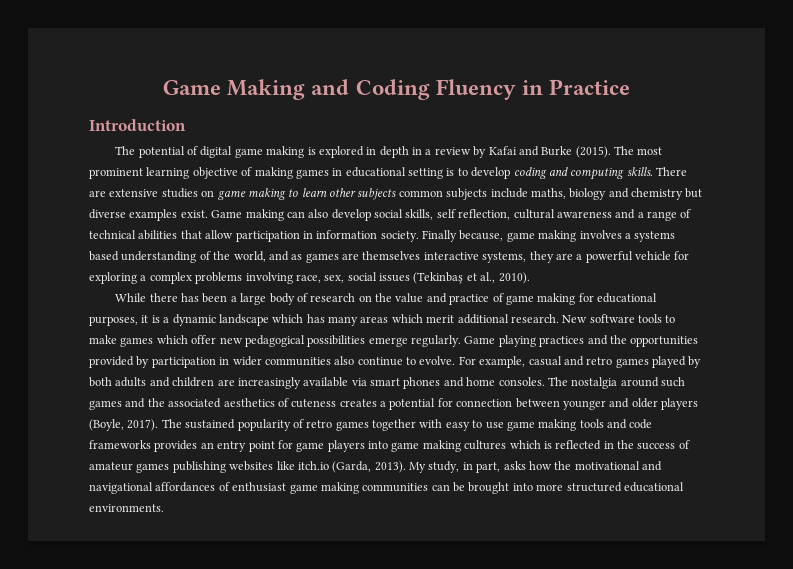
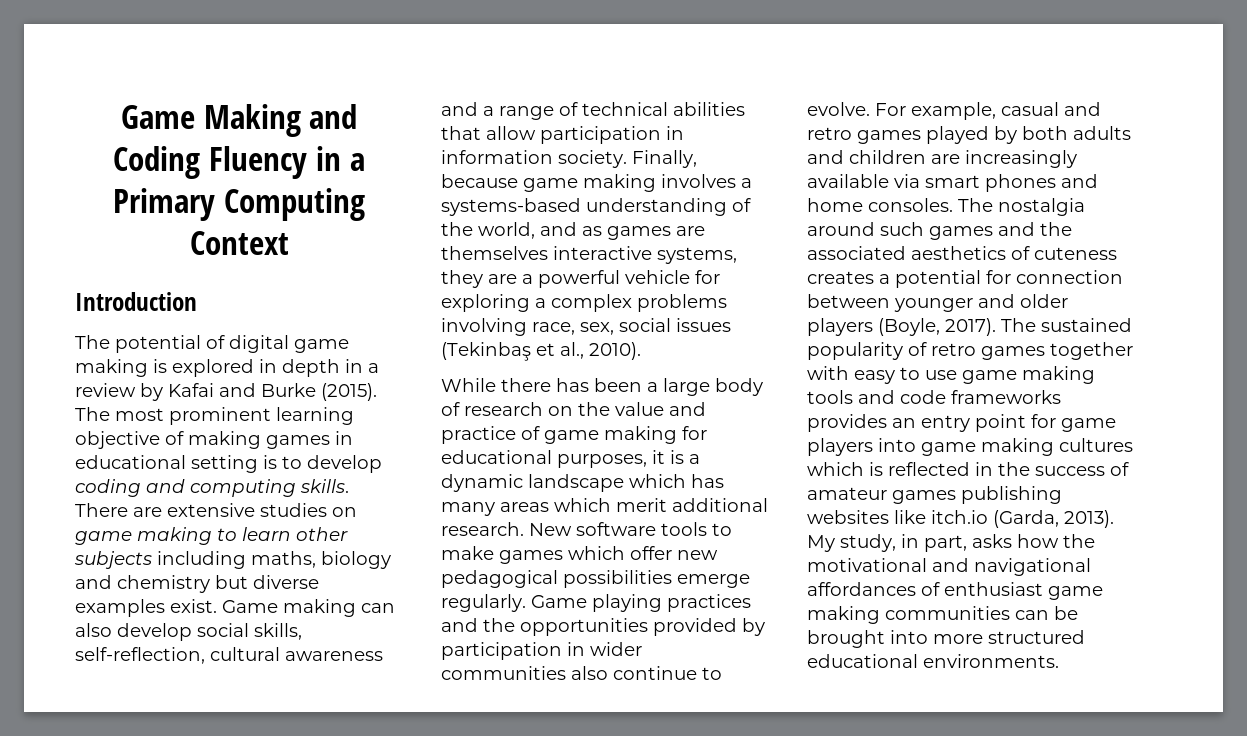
[548,79,630,95] Practice -> [349,153,365,171] [113,188,365,221] [189,231,289,255] a Primary Computing Context
[398,188,528,200] common subjects include -> [157,551,246,569] including
[436,209,511,220] self reflection, -> [75,647,205,664] self-reflection,
[422,230,504,242] Finally because, -> [632,150,697,168] [441,174,518,188] Finally, because
[634,231,676,242] [89,251,119,261] systems based -> [441,198,581,216] systems-based

